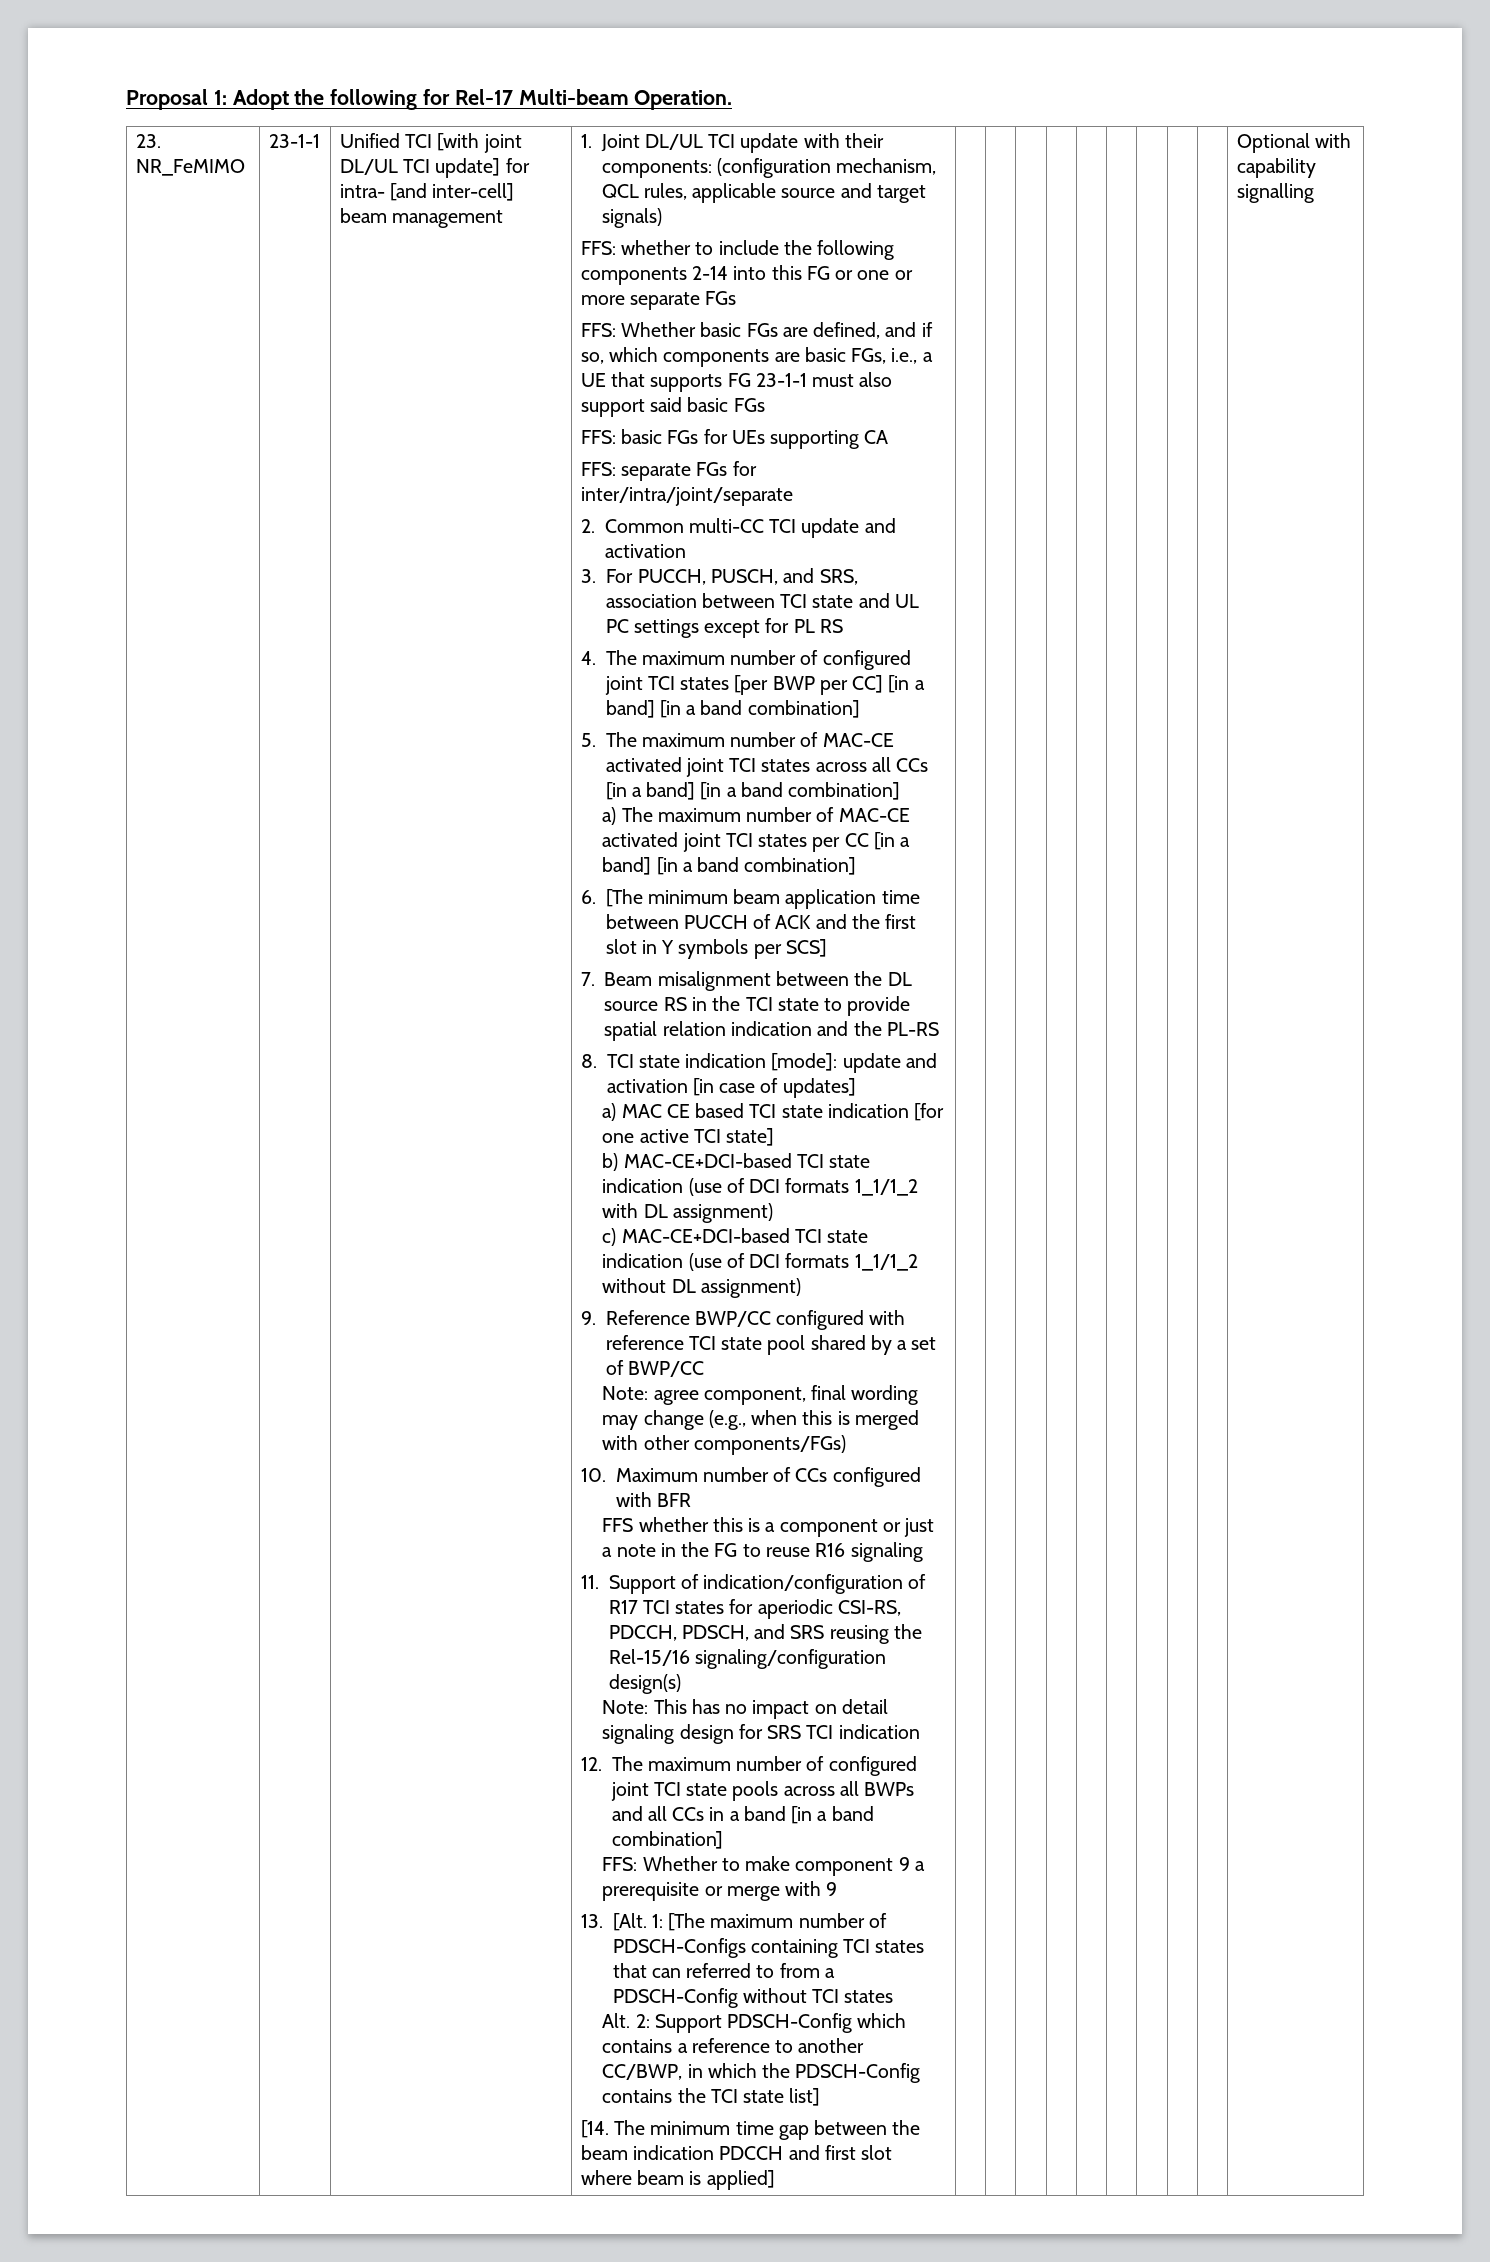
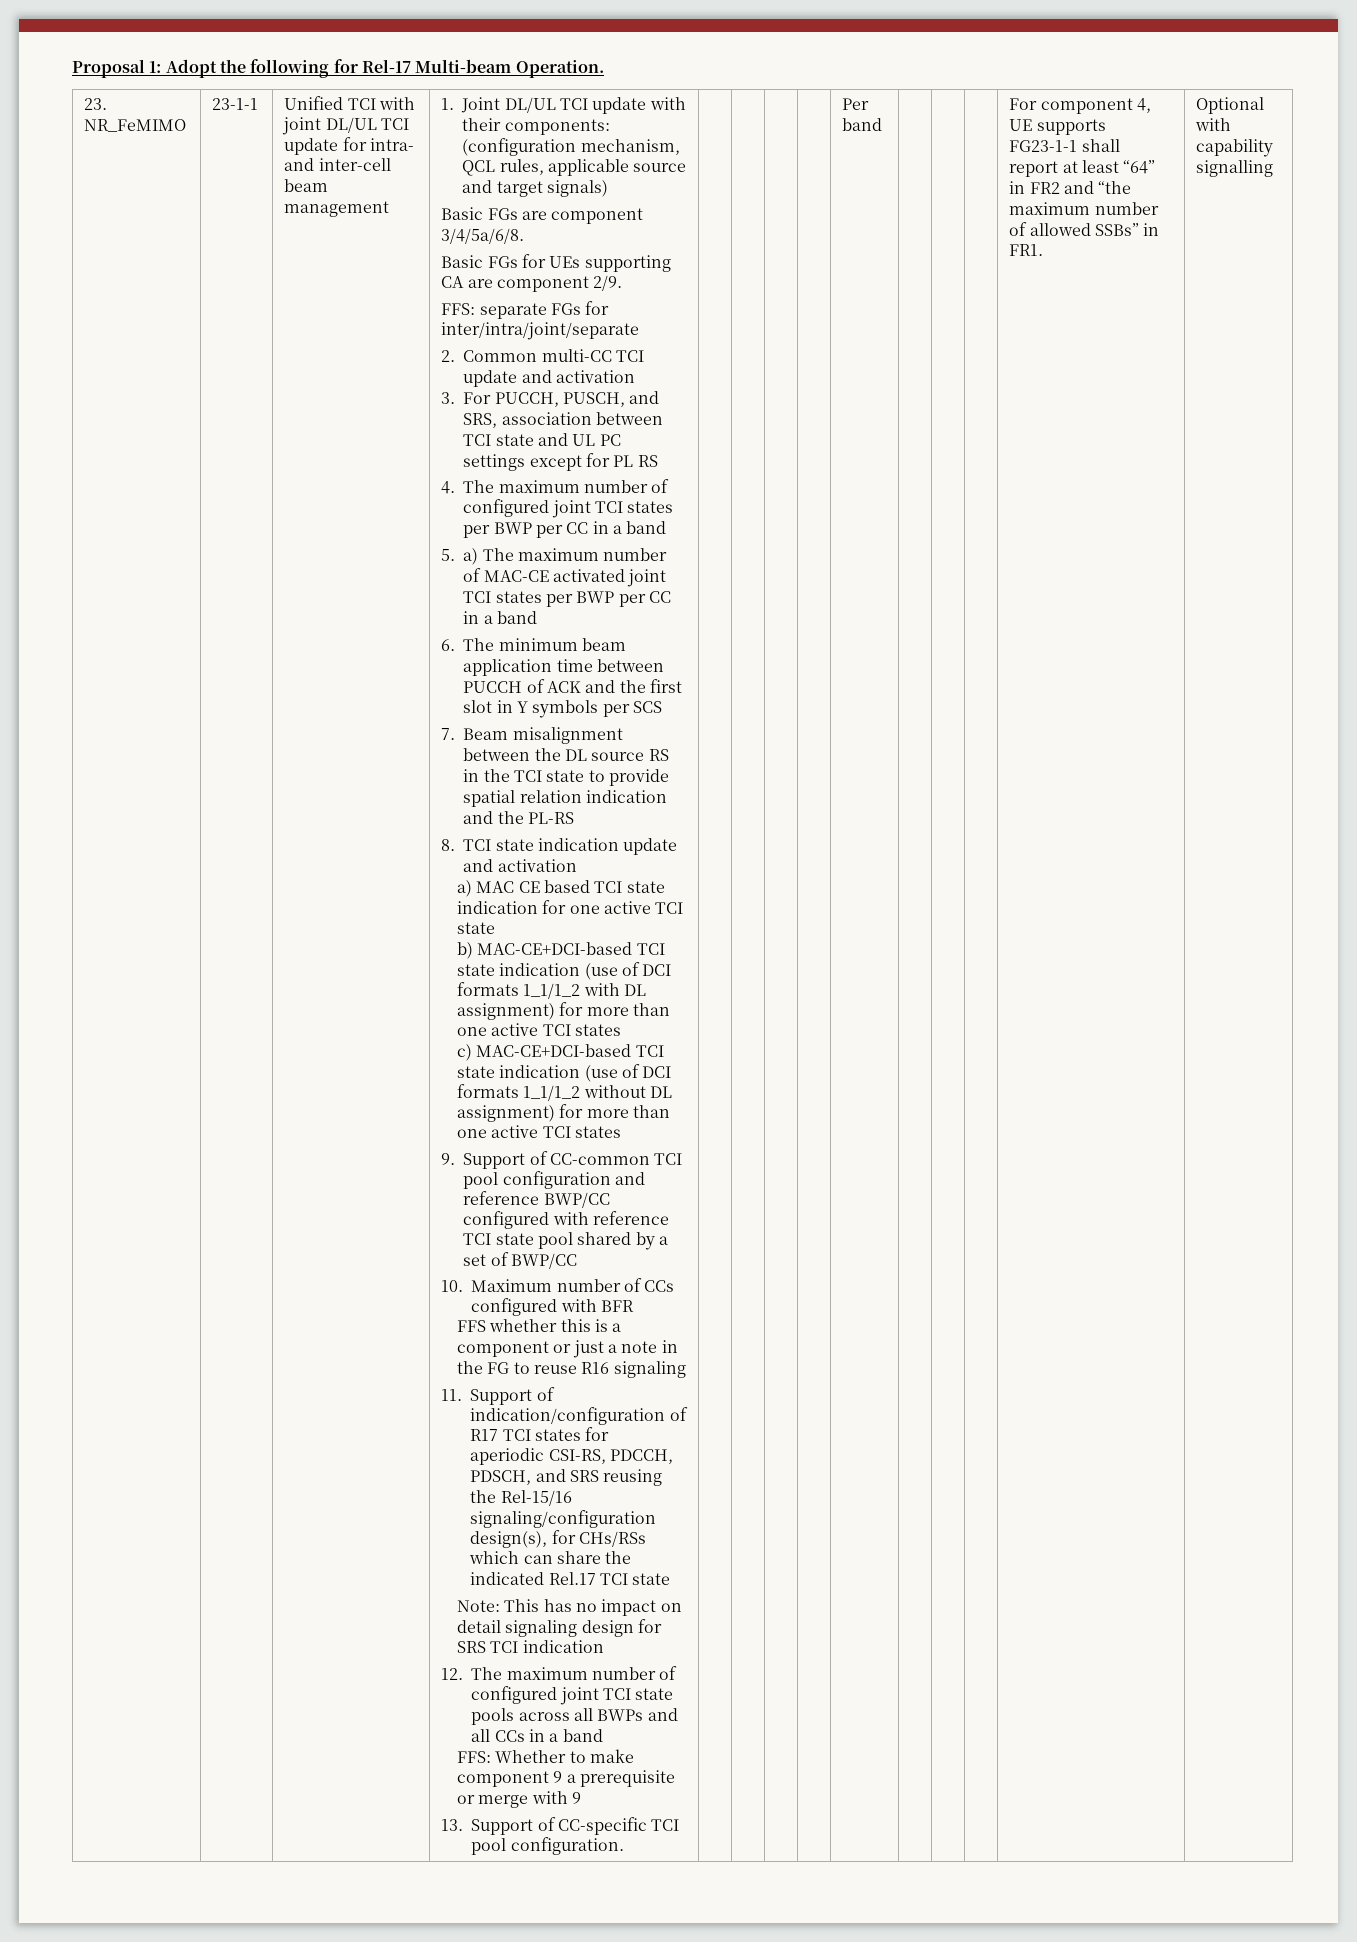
[437,133,480,151] [with -> [379,97,416,110] with
[435,158,501,178] update] -> [284,138,339,155] update
[390,183,515,201] [and inter-cell] -> [284,158,391,171] and inter-cell
[580,240,895,260] [580,265,913,285] [580,291,737,310] [580,322,933,339] [580,347,933,367] [580,372,893,392] [580,397,765,417] [580,429,663,444] FFS: whether to include the following components 2-14 into this FG or one or more separate FGs // FFS: Whether basic FGs are defined, and if so, which components are basic FGs, i.e., a UE that supports FG 23-1-1 must also support said basic FGs // FFS: basic -> [441,207,644,224] [441,228,525,244] [441,255,484,268] Basic FGs are component 3/4/5a/6/8. // Basic
(889, 437) none -> [467,275,623,292] are component 2/9.
[734,675,925,695] [605,700,860,718] [per BWP per CC] [in a band] [in a band combination] -> [463,521,667,538] per BWP per CC in a band
[605,732,894,747] [605,757,929,777] [605,782,901,800] The maximum number of MAC-CE activated joint TCI states across all CCs [in a band] [in a band combination] // -> (456, 555) none
[844,832,911,850] [602,857,857,875] CC [in a band] [in a band combination] -> [576,591,672,607] [463,611,538,624] BWP per CC in a band
[605,889,643,907] [The -> [463,638,495,651] The
[785,939,827,957] SCS] -> [633,701,663,713] SCS
[771,1053,937,1073] [606,1078,856,1098] [mode]: update and activation [in case of updates] -> [623,838,678,855] [463,859,577,872] update and activation
[914,1103,945,1121] [602,1128,775,1146] [for one active TCI state] -> [542,900,684,914] [456,922,495,934] for one active TCI state
(773, 1213) none -> [559,1002,670,1016] [456,1023,621,1036] for more than one active TCI states
[580,1310,690,1325] // 9. Reference -> [559,1104,670,1118] [456,1125,621,1138] [441,1151,683,1169] [463,1171,646,1189] [463,1191,540,1205] for more than one active TCI states // 9. Support of CC-common TCI pool configuration and reference
[602,1385,919,1405] [602,1410,919,1430] [602,1435,846,1455] // Note: agree component, final wording may change (e.g., when this is merged with other components/FGs) -> (578, 1261) none
[608,1674,681,1694] design(s) -> [470,1530,647,1548] [469,1551,632,1564] [470,1572,671,1585] design(s), for CHs/RSs which can share the indicated Rel.17 TCI state
[791,1806,874,1824] [611,1831,724,1849] [in a band combination] -> (603, 1735) none
[612,1913,887,1931] [612,1938,925,1958] [612,1963,835,1978] [612,1988,894,2008] [602,2013,907,2033] [602,2038,865,2053] [602,2063,921,2083] [602,2088,821,2106] [580,2120,921,2140] [580,2145,893,2160] [580,2170,775,2190] [Alt. 1: [The maximum number of PDSCH-Configs containing TCI states that can referred to from a PDSCH-Config without TCI states // Alt. 2: Support PDSCH-Config which contains a reference to another CC/BWP, in which the PDSCH-Config contains the TCI state list] // [14. The minimum time gap between the beam indication PDCCH and first slot where beam is applied] | | | | | | | | | -> [471,1817,680,1835] [471,1837,624,1855] [842,98,870,110] [842,118,883,131] [1009,98,1152,114] [1009,119,1106,135] [1009,139,1120,152] [1009,160,1156,177] [1009,181,1132,194] [1009,202,1159,215] [1009,222,1160,236] [1009,244,1044,256] Support of CC-specific TCI pool configuration. | | | | | Per band | | | | For component 4, UE supports FG23-1-1 shall report at least “64” in FR2 and “the maximum number of allowed SSBs” in FR1.

